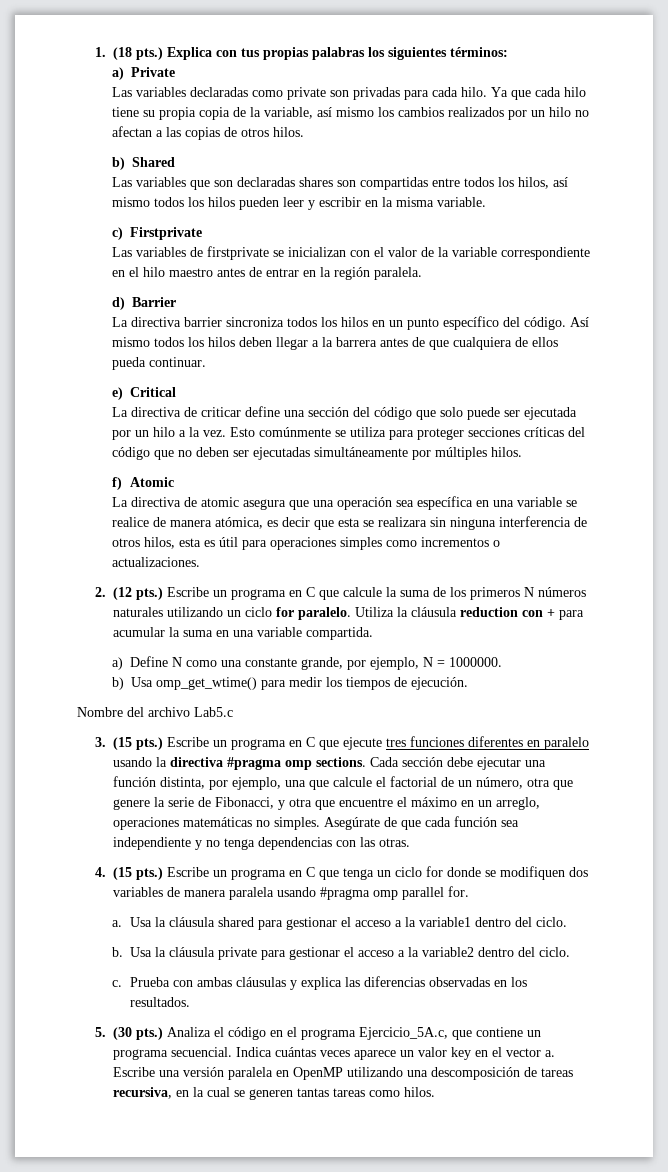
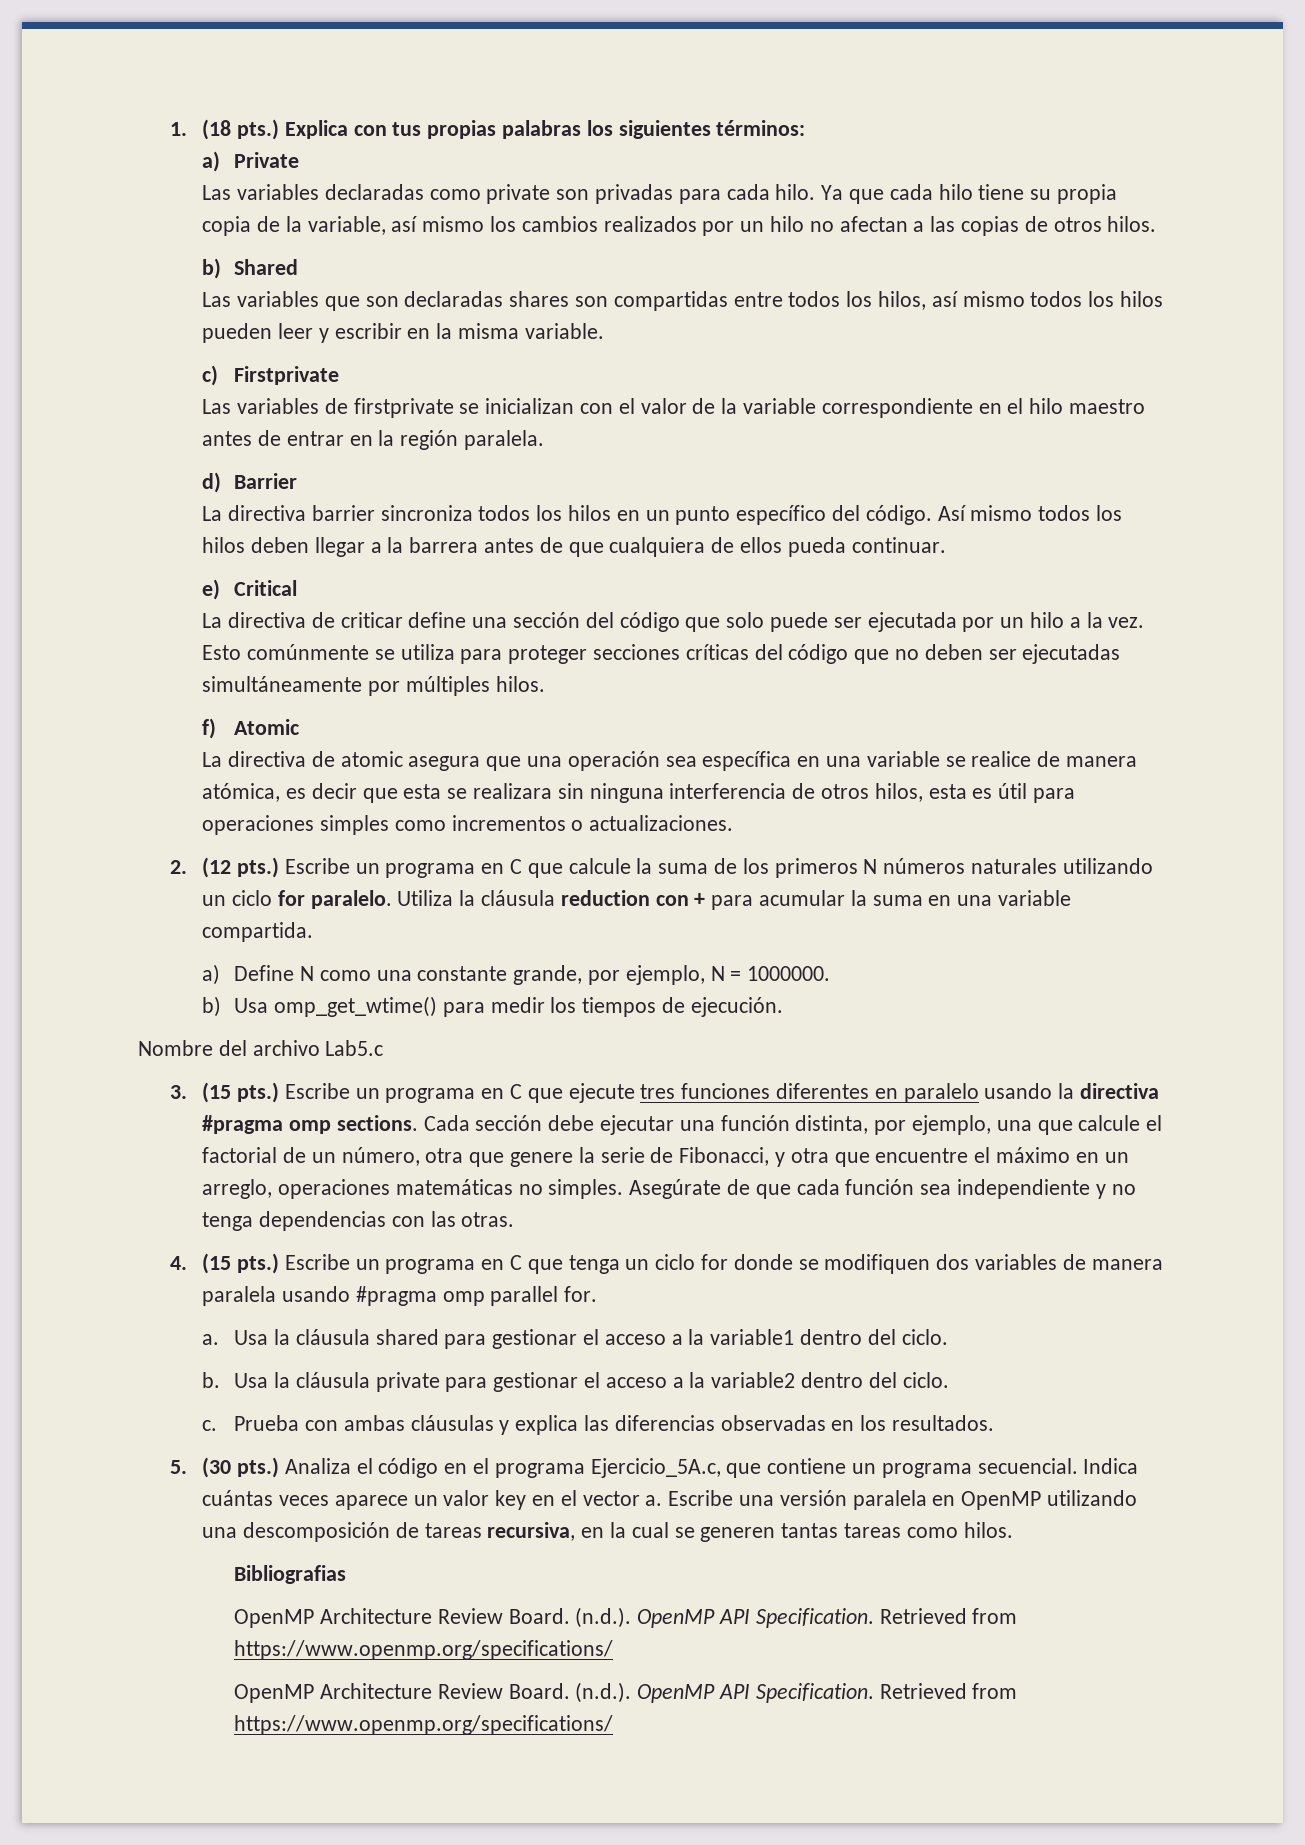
(435, 1092) none -> [234,1565,347,1584] [234,1607,1018,1628] [234,1640,614,1660] [234,1682,1018,1703] [234,1715,614,1735] // Bibliografias // OpenMP Architecture Review Board. (n.d.). OpenMP API Specification. Retrieved from https://www.openmp.org/specifications/ // OpenMP Architecture Review Board. (n.d.). OpenMP API Specification. Retrieved from https://www.openmp.org/specifications/

